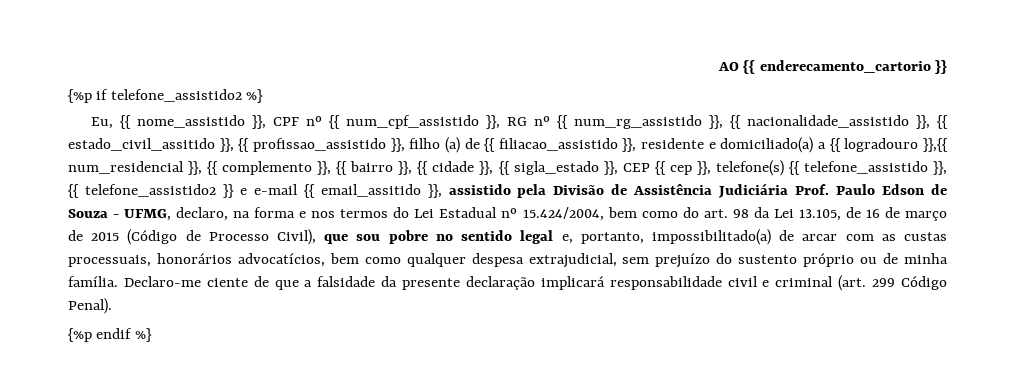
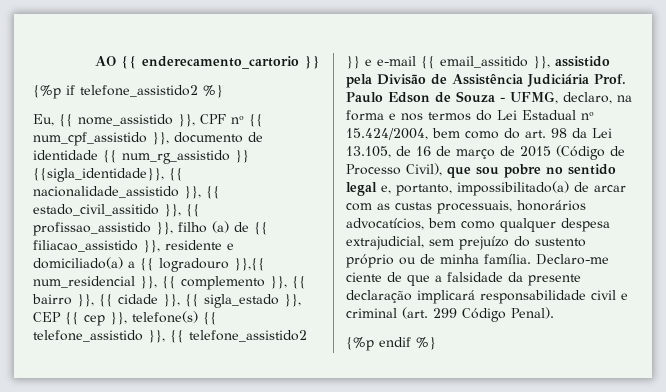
[507,115,724,129] RG nº {{ num_rg_assistido }}, -> [174,132,263,143] [33,150,249,164] [33,168,164,182] documento de identidade {{ num_rg_assistido }} {{sigla_identidade}},

